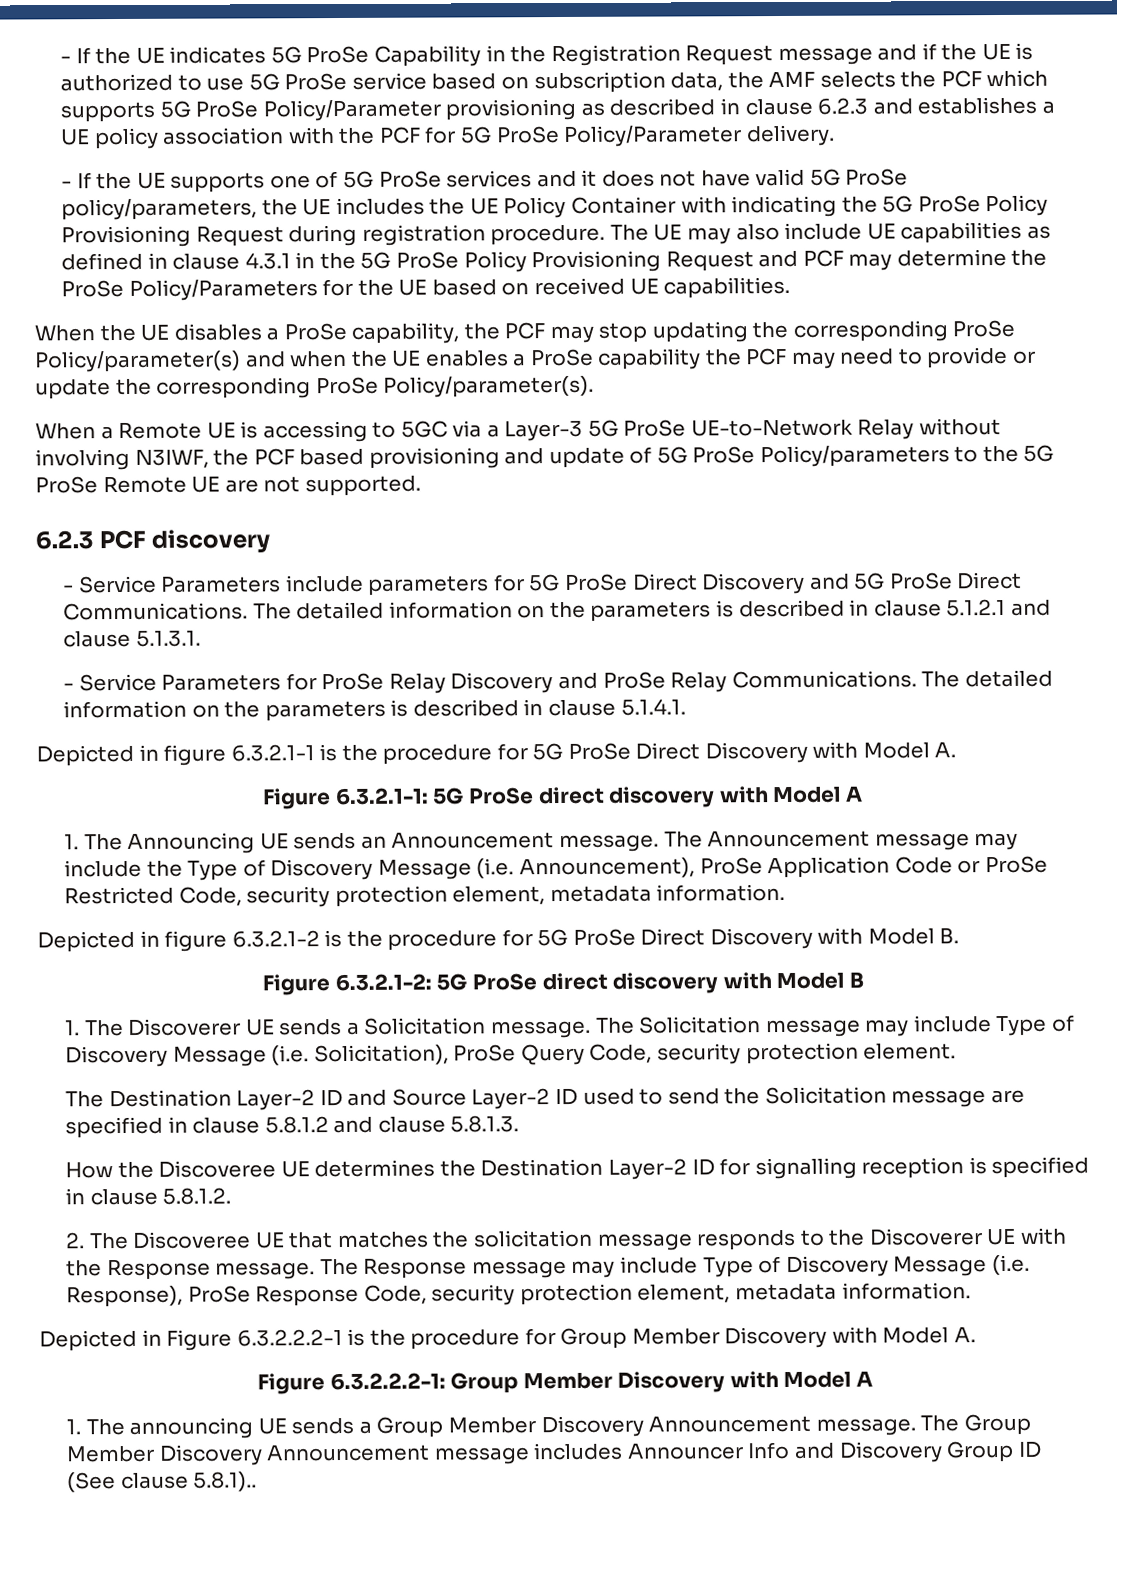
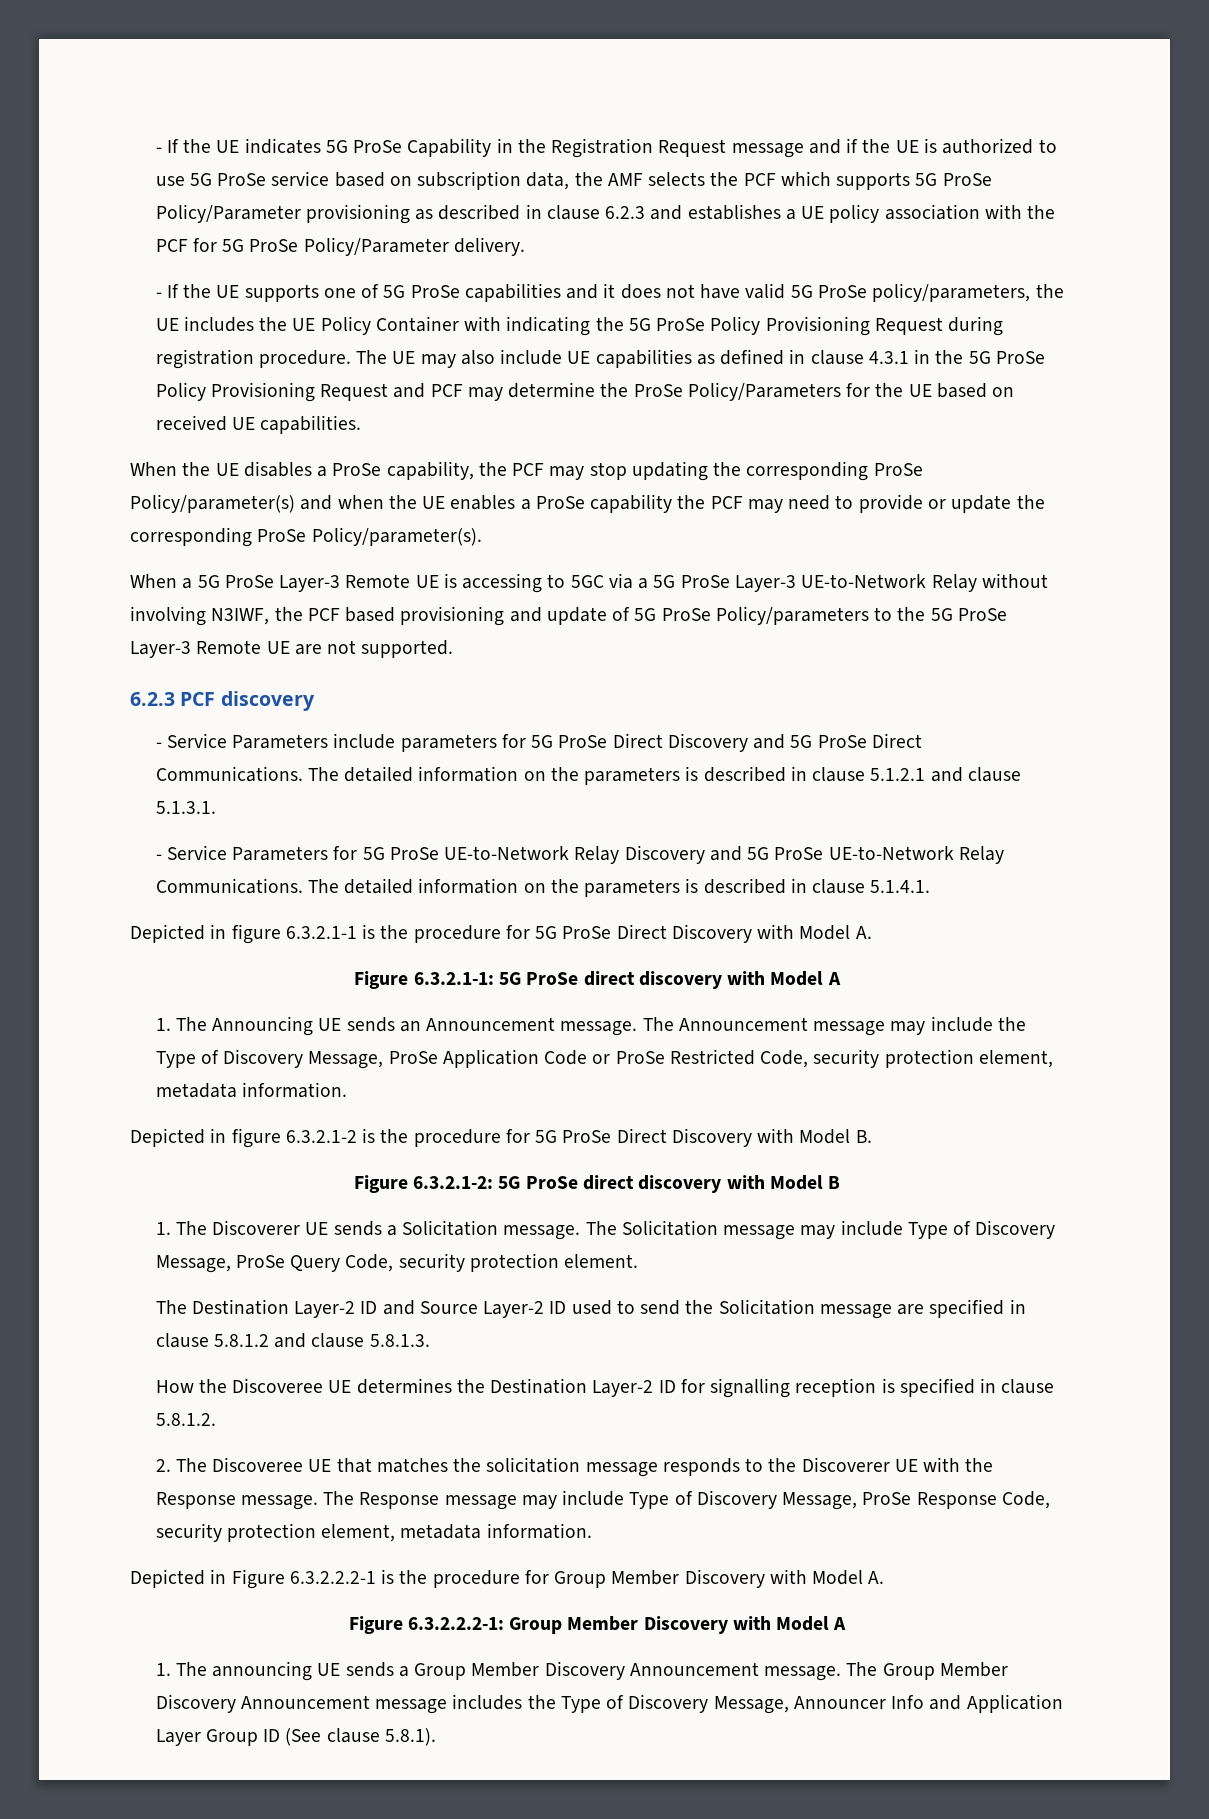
[446,170,533,188] services -> [464,283,561,302] capabilities
(114, 433) none -> [197,575,341,592] 5G ProSe Layer-3
[504,419,687,442] Layer-3 5G ProSe -> [653,575,796,592] 5G ProSe Layer-3
(98, 485) none -> [130,641,191,658] Layer-3
[321,671,666,694] ProSe Relay Discovery and ProSe -> [362,845,954,864] 5G ProSe UE-to-Network Relay Discovery and 5G ProSe UE-to-Network
[377,857,696,880] Message (i.e. Announcement), -> [308,1051,384,1069] Message,
[172,1044,449,1067] Message (i.e. Solicitation), -> [155,1255,231,1273] Message,
[893,1254,1030,1277] [66,1285,184,1308] Message (i.e. Response), -> [782,1492,858,1510] Message,
(624, 1451) none -> [527,1694,789,1714] the Type of Discovery Message,
[838,1441,943,1463] Discovery -> [966,1694,1063,1713] [155,1729,201,1746] Application Layer
[193,1471,258,1492] 5.8.1).. -> [384,1728,436,1746] 5.8.1).

